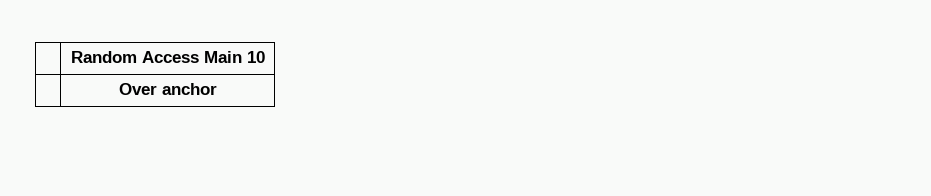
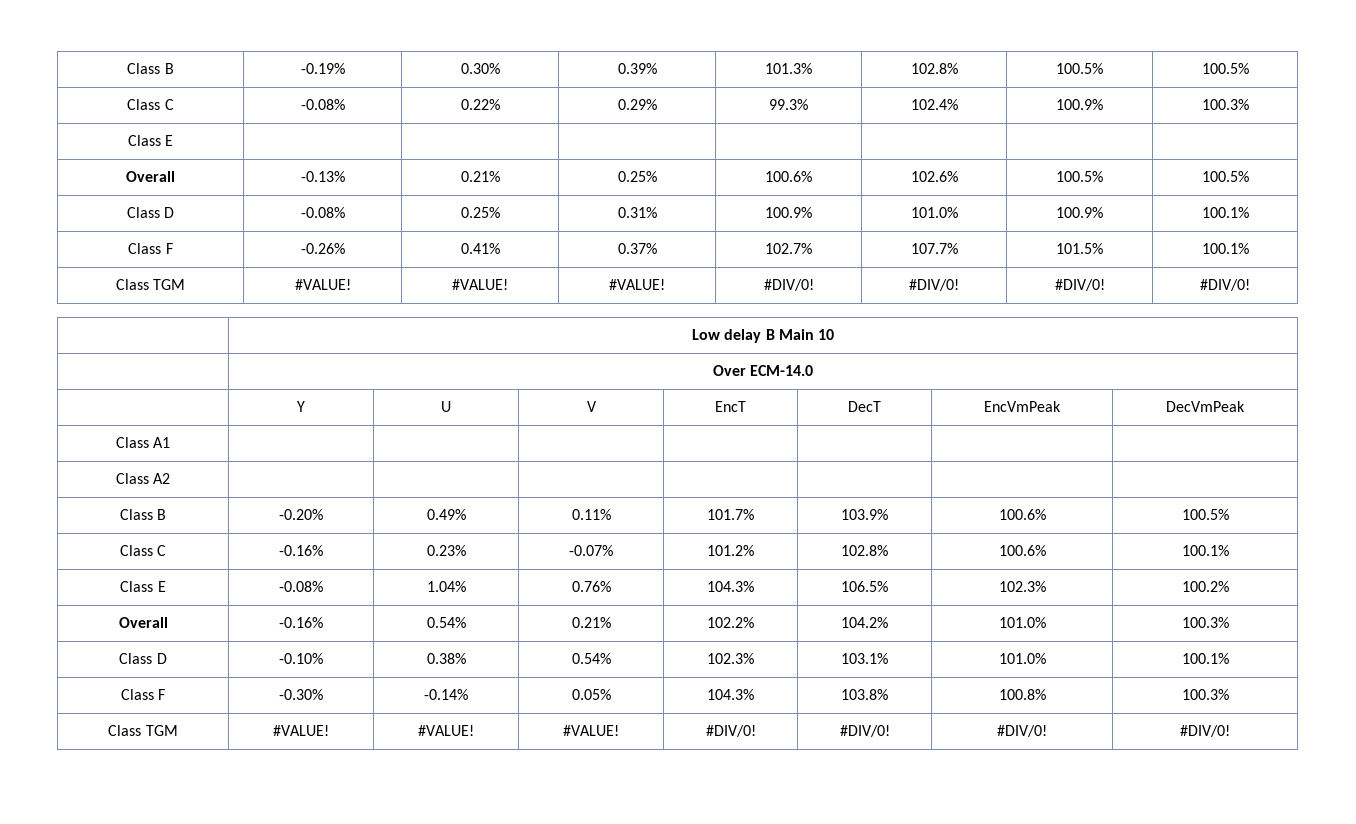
[70,51,265,63] [118,83,217,95] | Random Access Main 10 // | Over anchor -> [127,63,174,74] [300,63,345,74] [460,63,500,74] [617,63,657,74] [765,63,812,74] [910,63,958,74] [1056,63,1103,74] [1201,63,1249,74] [127,99,174,110] [300,99,345,110] [460,99,500,110] [617,99,657,110] [769,99,808,110] [910,99,958,110] [1056,99,1103,110] [1201,99,1249,110] [127,135,174,146] [126,171,175,182] [300,171,345,182] [460,171,500,182] [617,171,657,182] [765,171,812,182] [910,171,958,182] [1056,171,1103,182] [1201,171,1249,182] [126,207,175,218] [300,207,345,218] [460,207,500,218] [617,207,657,218] [765,207,812,218] [910,207,958,218] [1056,207,1103,218] [1201,207,1249,218] [128,243,173,254] [300,243,345,254] [460,243,500,254] [617,243,657,254] [765,243,812,254] [910,243,958,254] [1056,243,1103,254] [1201,243,1249,254] [115,279,186,290] [294,279,351,290] [452,279,508,290] [609,279,665,290] [763,279,814,291] [909,279,959,291] [1054,279,1105,291] [1200,279,1250,291] [691,329,835,343] [712,365,814,376] [297,401,305,412] [441,401,451,412] [586,401,597,412] [715,401,746,412] [848,401,881,412] [984,401,1061,412] [1166,401,1245,412] [115,437,171,448] [115,473,171,484] [119,509,167,520] [279,509,323,520] [426,509,466,520] [571,509,611,520] [707,509,754,520] [841,509,888,520] [998,509,1046,520] [1181,509,1229,520] [119,545,167,556] [279,545,323,556] [426,545,466,556] [569,545,613,556] [707,545,754,556] [841,545,888,556] [998,545,1046,556] [1181,545,1229,556] [120,581,166,592] [279,581,323,592] [426,581,466,592] [571,581,611,592] [707,581,754,592] [841,581,888,592] [998,581,1046,592] [1181,581,1229,592] [118,617,168,628] [279,617,323,628] [426,617,466,628] [571,617,611,628] [707,617,754,628] [841,617,888,628] [998,617,1046,628] [1181,617,1229,628] [119,653,167,664] [279,653,323,664] [426,653,466,664] [571,653,611,664] [707,653,754,664] [841,653,888,664] [998,653,1046,664] [1181,653,1229,664] [120,689,166,700] [279,689,323,700] [424,689,468,700] [571,689,611,700] [707,689,754,700] [841,689,888,700] [998,689,1046,700] [1181,689,1229,700] [108,725,178,736] [273,725,329,736] [418,725,474,736] [563,725,619,736] [705,725,756,737] [839,725,890,737] [997,725,1047,737] [1180,725,1230,737] Class B | -0.19% | 0.30% | 0.39% | 101.3% | 102.8% | 100.5% | 100.5% // Class C | -0.08% | 0.22% | 0.29% | 99.3% | 102.4% | 100.9% | 100.3% // Class E | | | | | | | // Overall | -0.13% | 0.21% | 0.25% | 100.6% | 102.6% | 100.5% | 100.5% // Class D | -0.08% | 0.25% | 0.31% | 100.9% | 101.0% | 100.9% | 100.1% // Class F | -0.26% | 0.41% | 0.37% | 102.7% | 107.7% | 101.5% | 100.1% // Class TGM | #VALUE! | #VALUE! | #VALUE! | #DIV/0! | #DIV/0! | #DIV/0! | #DIV/0! // | Low delay B Main 10 // | Over ECM-14.0 // | Y | U | V | EncT | DecT | EncVmPeak | DecVmPeak // Class A1 | | | | | | | // Class A2 | | | | | | | // Class B | -0.20% | 0.49% | 0.11% | 101.7% | 103.9% | 100.6% | 100.5% // Class C | -0.16% | 0.23% | -0.07% | 101.2% | 102.8% | 100.6% | 100.1% // Class E | -0.08% | 1.04% | 0.76% | 104.3% | 106.5% | 102.3% | 100.2% // Overall | -0.16% | 0.54% | 0.21% | 102.2% | 104.2% | 101.0% | 100.3% // Class D | -0.10% | 0.38% | 0.54% | 102.3% | 103.1% | 101.0% | 100.1% // Class F | -0.30% | -0.14% | 0.05% | 104.3% | 103.8% | 100.8% | 100.3% // Class TGM | #VALUE! | #VALUE! | #VALUE! | #DIV/0! | #DIV/0! | #DIV/0! | #DIV/0!

